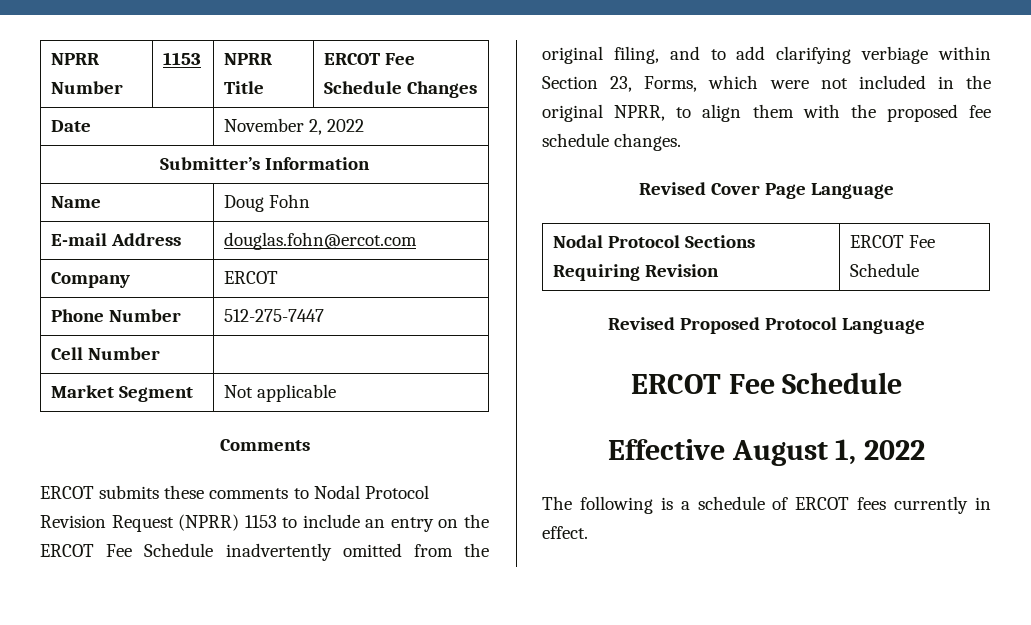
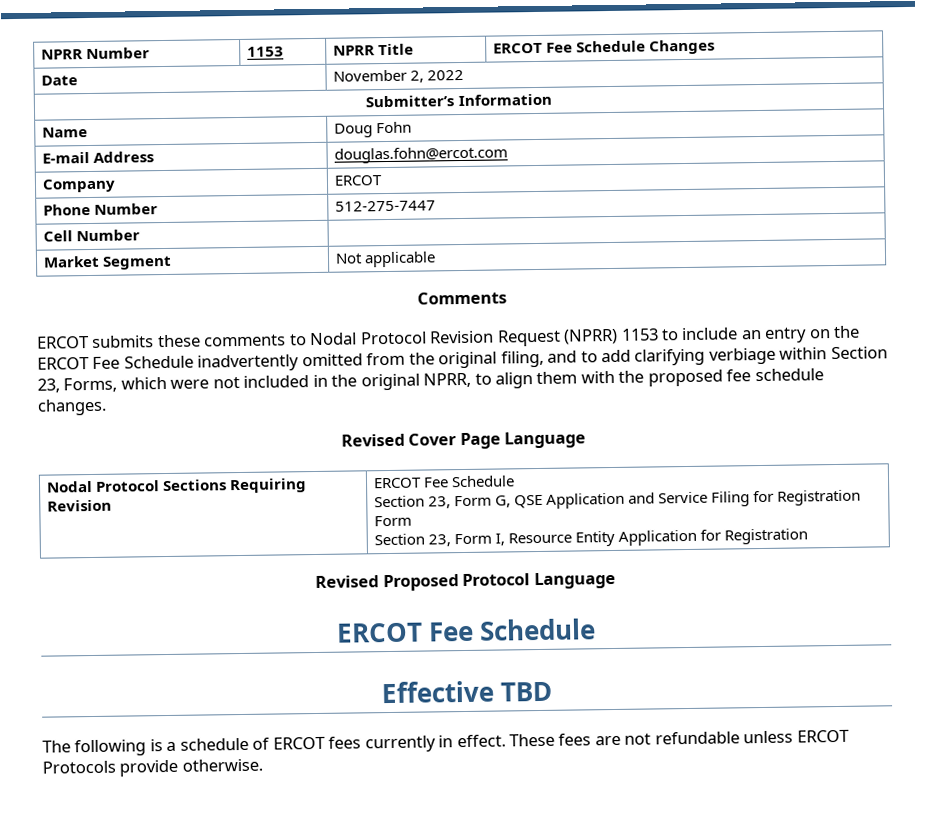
(919, 270) none -> [373,489,862,509] [373,515,412,527] [373,528,808,547] // Section 23, Form G, QSE Application and Service Filing for Registration Form // Section 23, Form I, Resource Entity Application for Registration
[731,439,926,466] August 1, 2022 -> [500,681,553,702] TBD
(588, 532) none -> [509,729,849,747] [42,758,263,777] These fees are not refundable unless ERCOT Protocols provide otherwise.

